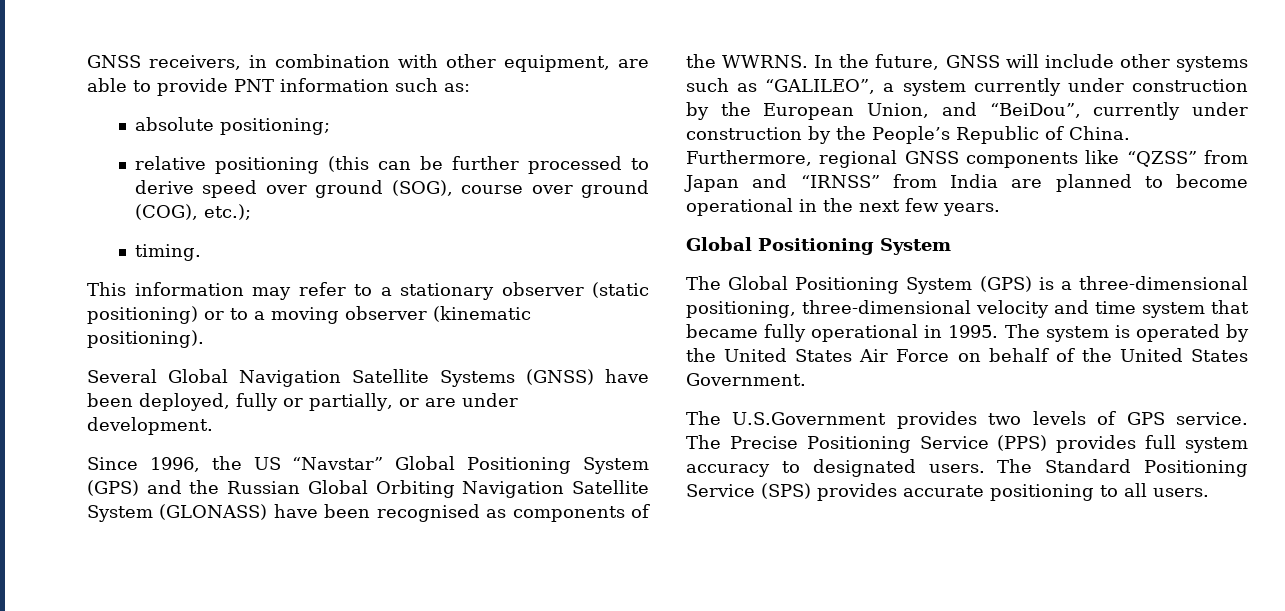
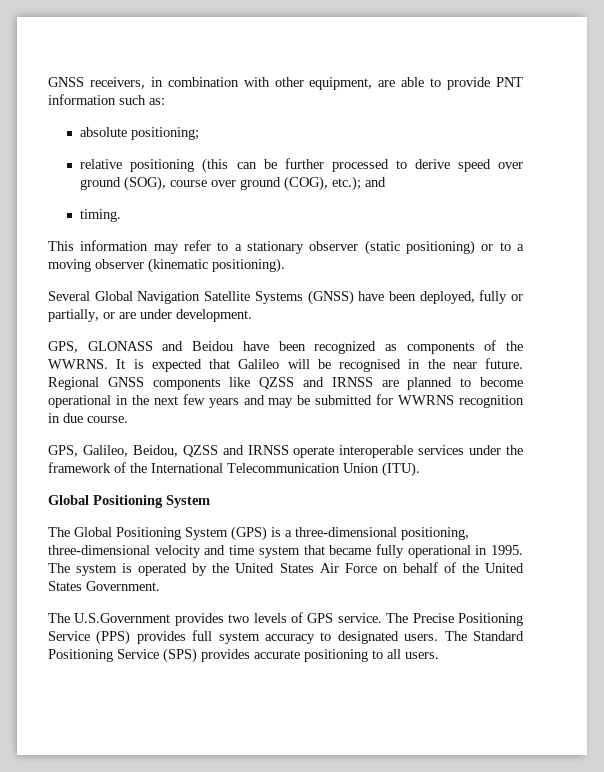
(252, 212) none -> [365,177,387,187] and
[87,456,649,474] [87,480,649,498] [87,504,480,522] Since 1996, the US “Navstar” Global Positioning System (GPS) and the Russian Global Orbiting Navigation Satellite System (GLONASS) have been recognised -> [48,341,377,354] GPS, GLONASS and Beidou have been recognized
[814,54,1248,72] [686,78,1248,96] [686,102,1248,120] [686,126,1130,144] [686,150,1248,168] [684,174,998,192] In the future, GNSS will include other systems such as “GALILEO”, a system currently under construction by the European Union, and “BeiDou”, currently under construction by the People’s Republic of China. Furthermore, regional GNSS components like “QZSS” from Japan and “IRNSS” from India -> [116,358,523,372] [48,377,373,390] It is expected that Galileo will be recognised in the near future. Regional GNSS components like QZSS and IRNSS
[943,203,1000,216] years. -> [208,394,524,408] [48,413,128,423] [48,445,523,458] [48,462,420,477] years and may be submitted for WWRNS recognition in due course. // GPS, Galileo, Beidou, QZSS and IRNSS operate interoperable services under the framework of the International Telecommunication Union (ITU).

